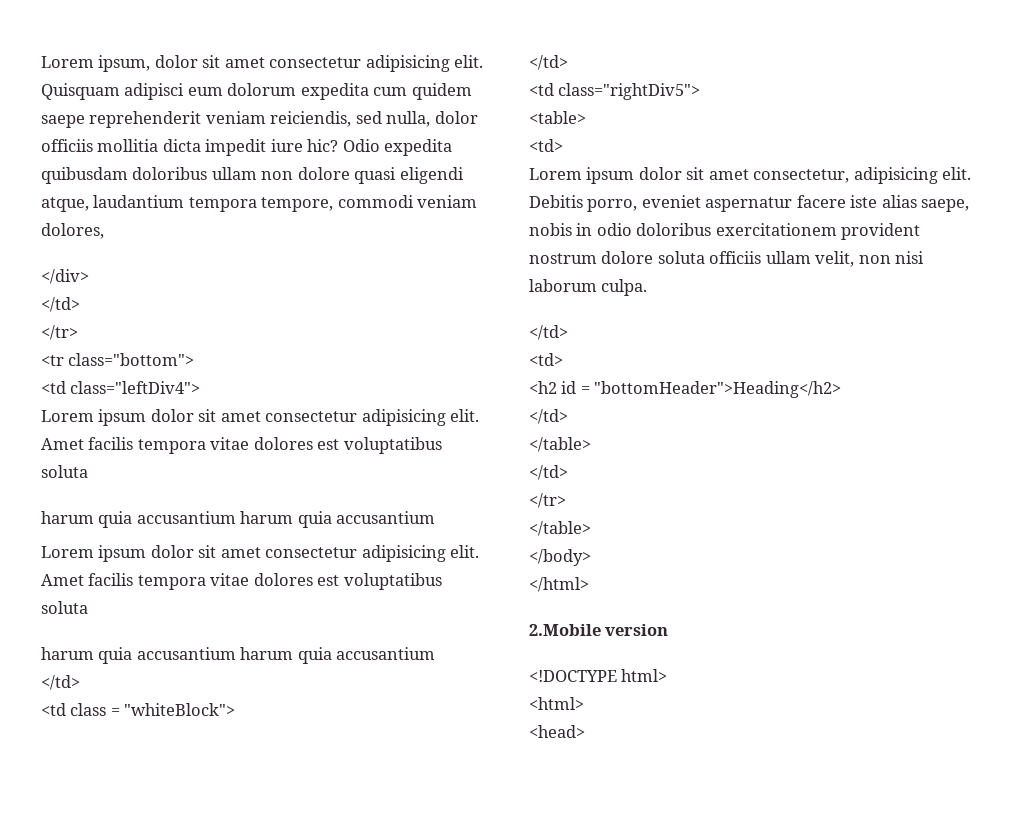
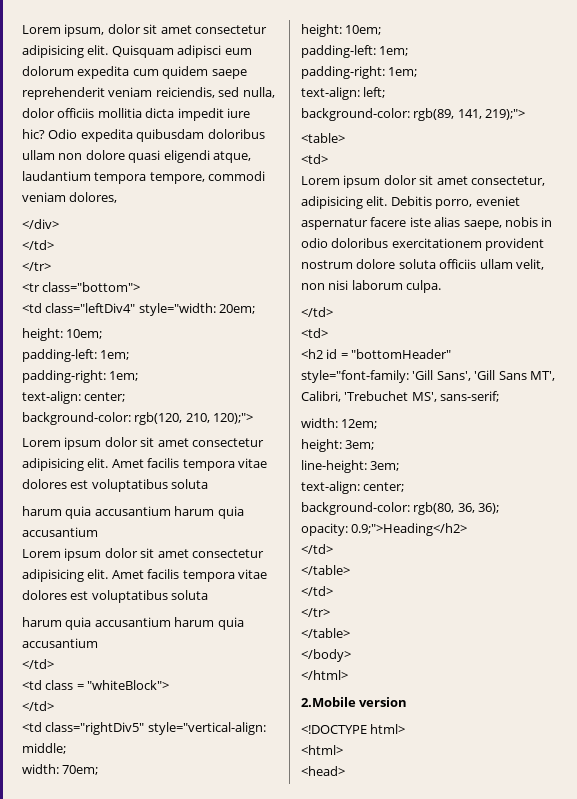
[70,381,201,394] class="leftDiv4"> -> [45,303,256,316] [22,328,103,341] [22,349,130,362] [22,370,139,383] [22,391,126,404] [22,412,254,425] class="leftDiv4" style="width: 20em; // height: 10em; // padding-left: 1em; // padding-right: 1em; // text-align: center; // background-color: rgb(120, 210, 120);">
[558,83,701,100] class="rightDiv5"> -> [45,722,266,735] [22,743,66,754] [22,764,99,775] [301,24,382,37] [301,45,409,58] [301,66,418,79] [301,87,386,100] [301,108,526,121] class="rightDiv5" style="vertical-align: middle; // width: 70em; // height: 10em; // padding-left: 1em; // padding-right: 1em; // text-align: left; // background-color: rgb(89, 141, 219);">
[594,381,842,398] "bottomHeader">Heading</h2> -> [351,349,452,359] [301,370,555,383] [301,391,500,402] [301,418,378,429] [301,439,375,452] [301,460,400,473] [301,481,405,494] [301,502,500,515] [301,523,468,536] "bottomHeader" style="font-family: 'Gill Sans', 'Gill Sans MT', Calibri, 'Trebuchet MS', sans-serif; // width: 12em; // height: 3em; // line-height: 3em; // text-align: center; // background-color: rgb(80, 36, 36); // opacity: 0.9;">Heading</h2>

